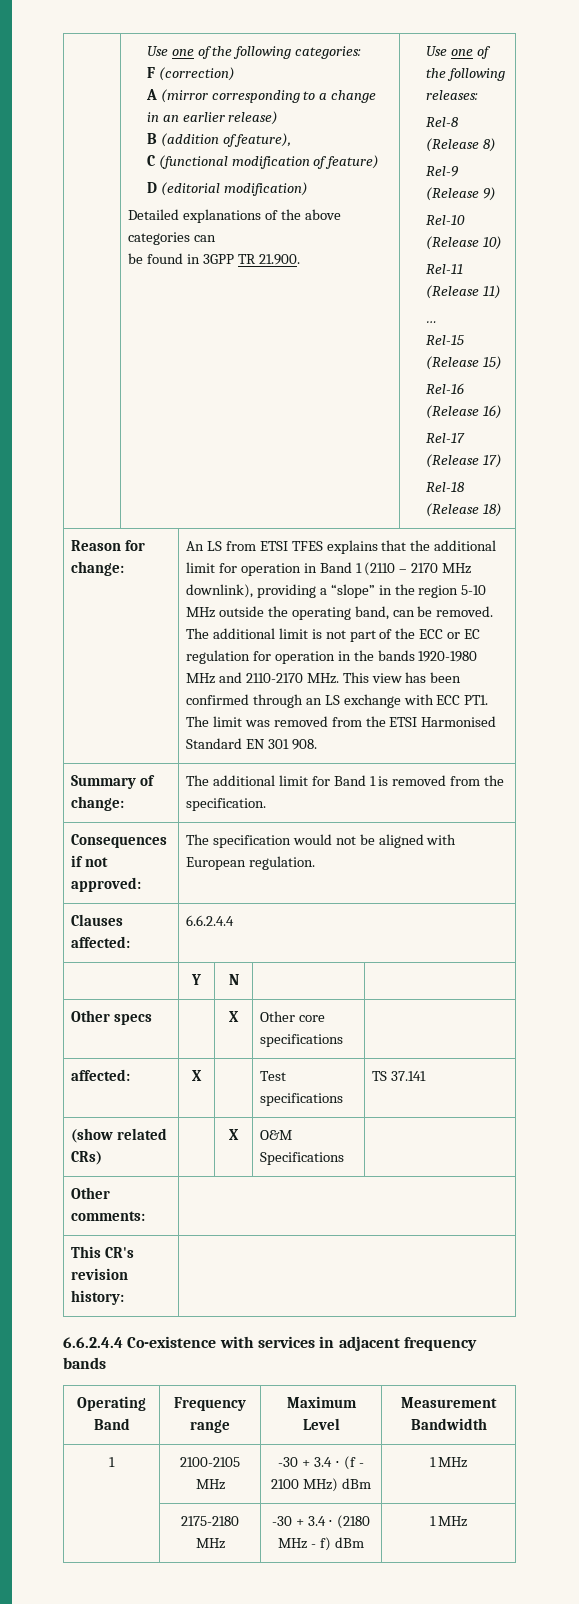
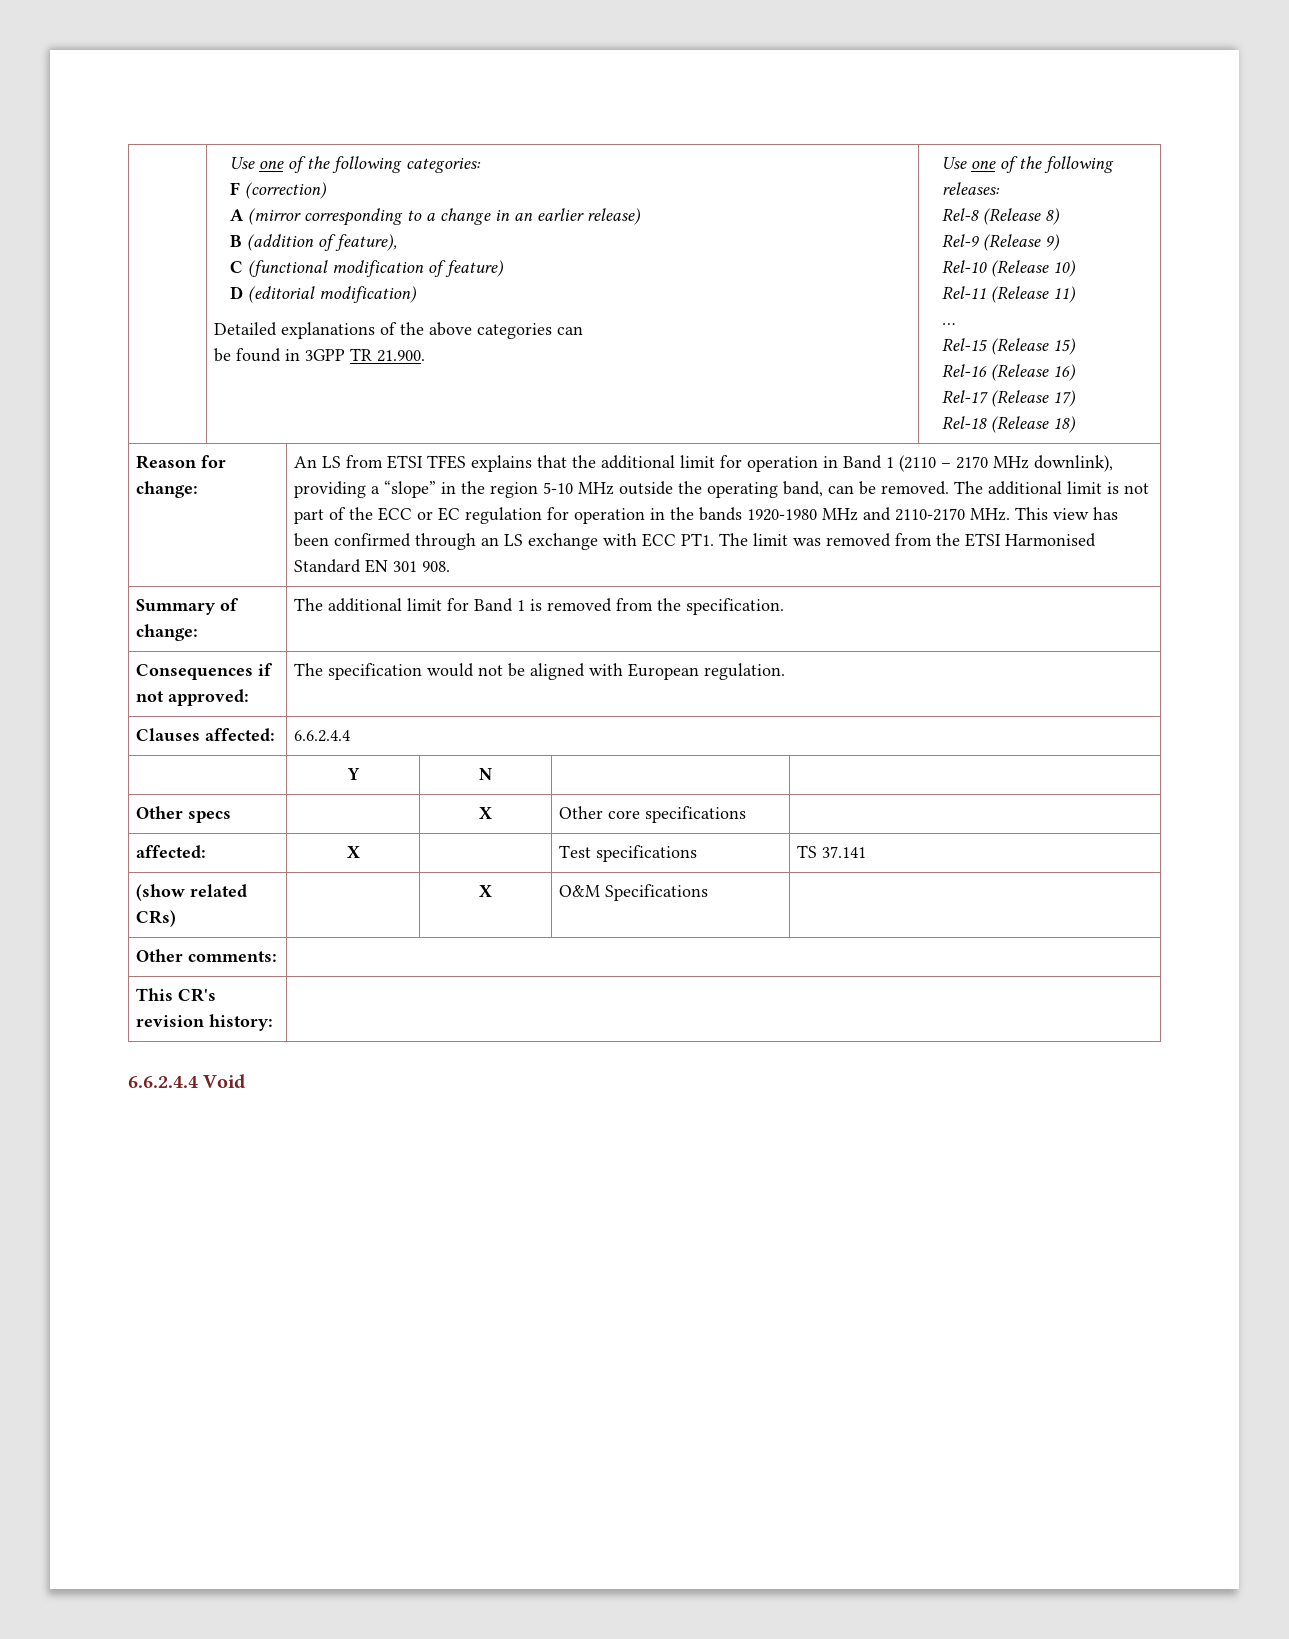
[127,1336,477,1351] [63,1357,106,1369] [77,1396,146,1411] [93,1418,130,1430] [174,1397,246,1411] [190,1420,230,1433] [286,1396,357,1408] [302,1418,340,1430] [401,1397,497,1408] [410,1418,487,1430] [109,1457,115,1467] [180,1457,240,1467] [195,1479,225,1490] [278,1456,364,1470] [271,1478,371,1492] [429,1457,468,1468] [181,1516,239,1526] [195,1538,225,1549] [271,1515,371,1529] [278,1537,364,1551] [429,1516,468,1527] Co-existence with services in adjacent frequency bands // Operating Band | Frequency range | Maximum Level | Measurement Bandwidth // 1 | 2100-2105 MHz | -30 + 3.4 ⋅ (f - 2100 MHz) dBm | 1 MHz // | 2175-2180 MHz | -30 + 3.4 ⋅ (2180 MHz - f) dBm | 1 MHz -> [203,1074,246,1089] Void

